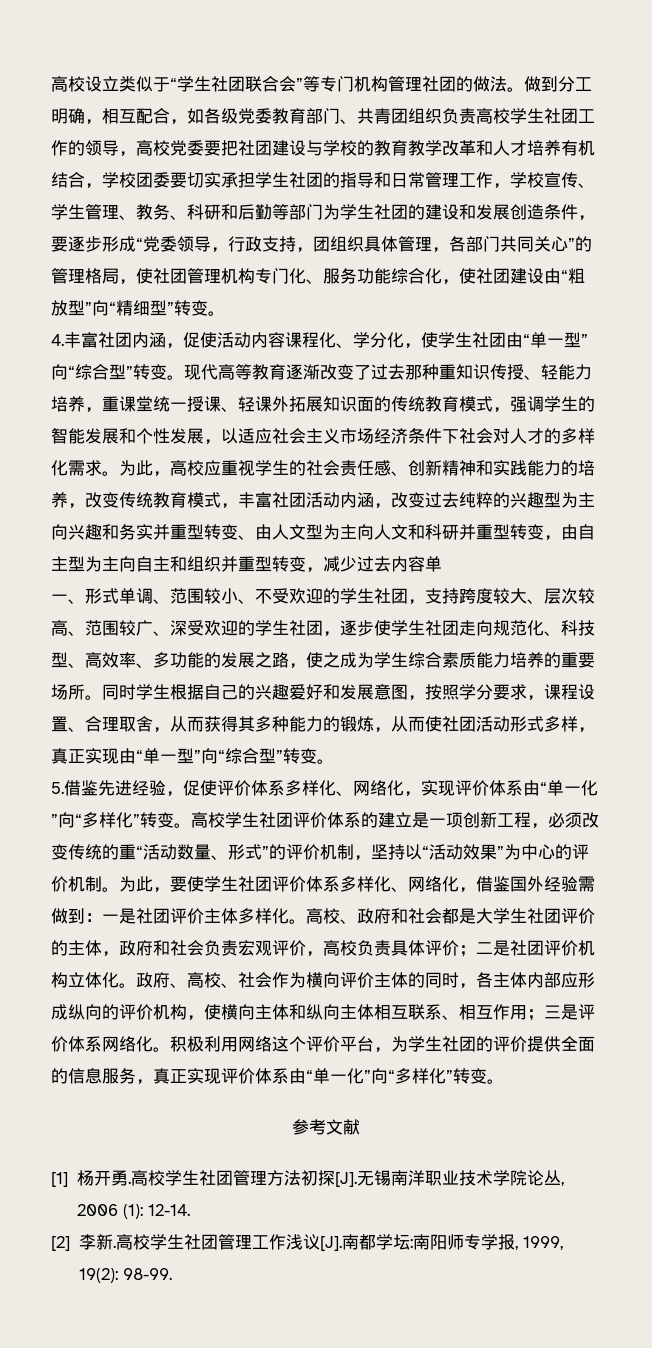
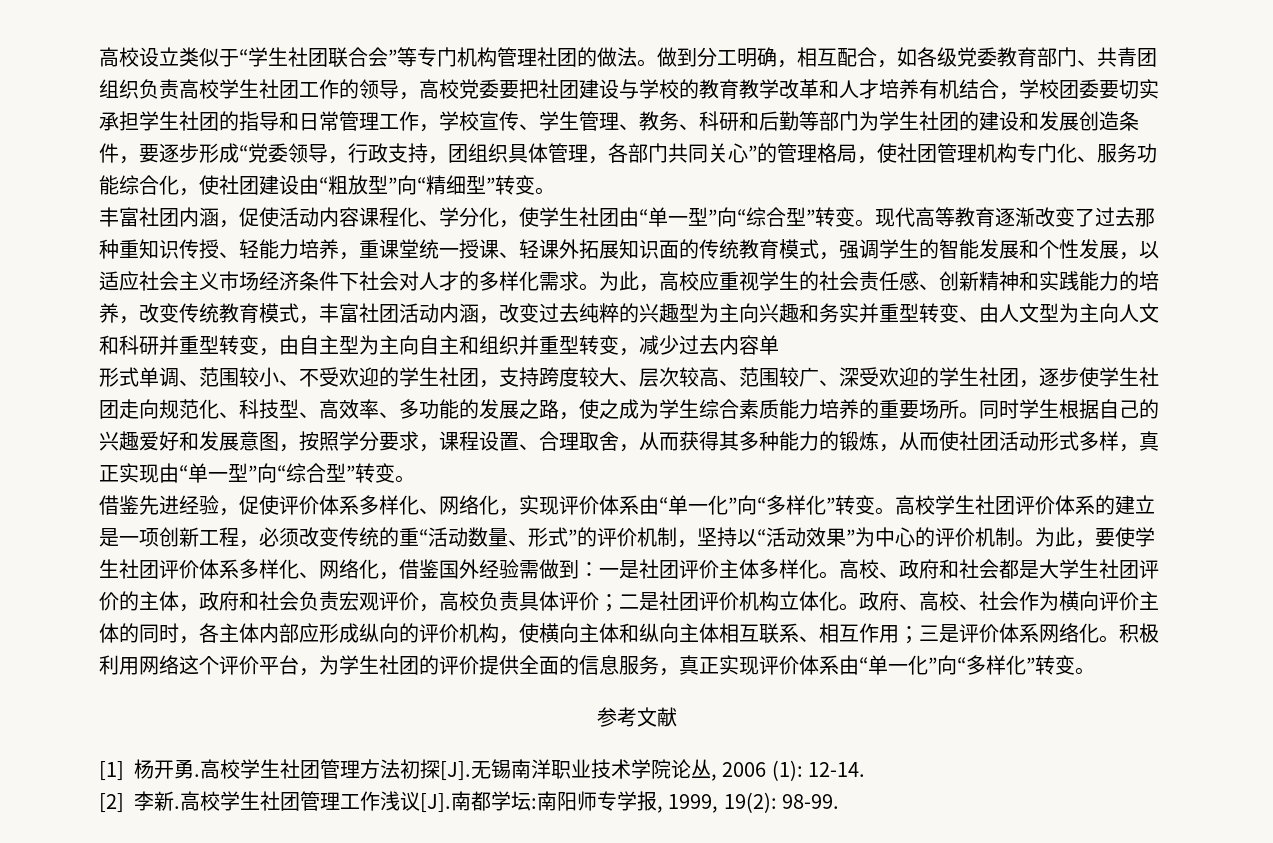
[51,334,64,346] 4. -> (555, 191) none
[51,594,85,604] 一、 -> (779, 345) none
[51,782,64,794] 5. -> (415, 479) none

